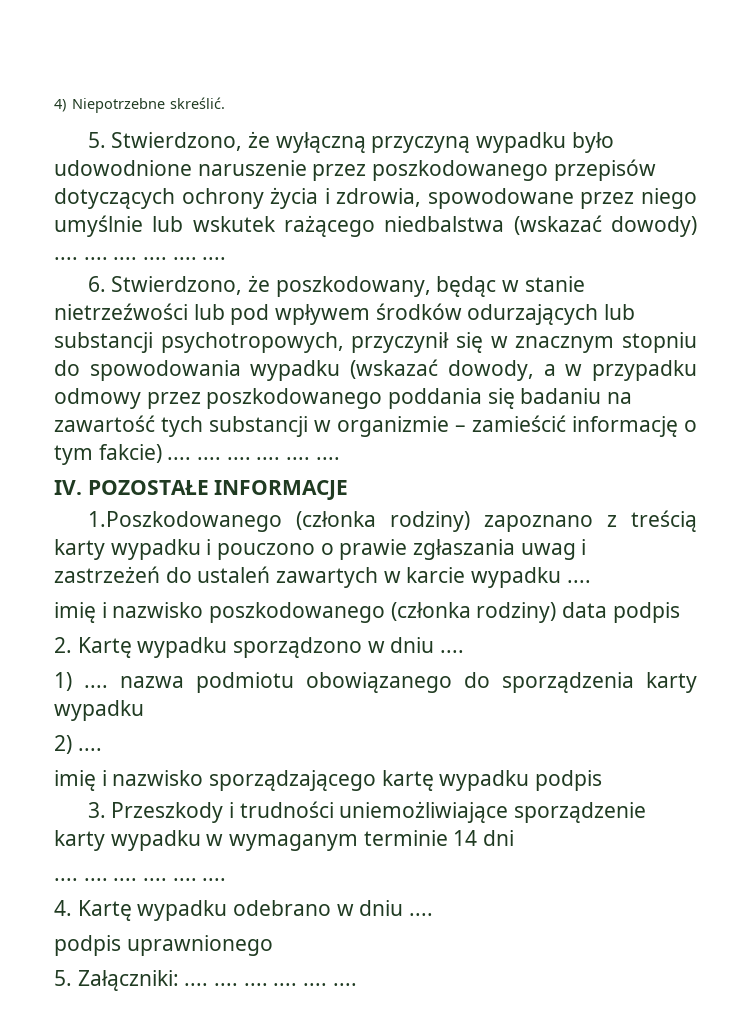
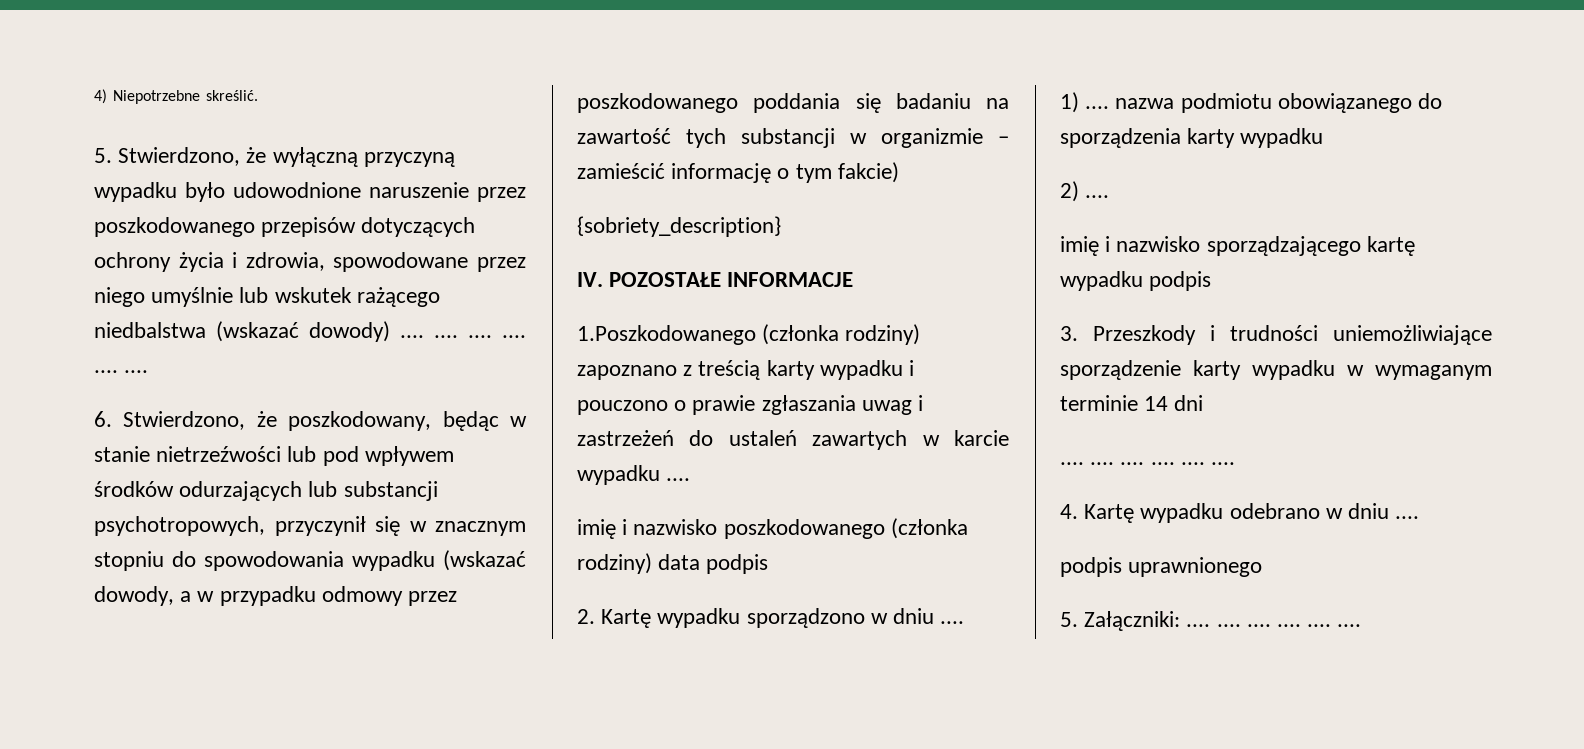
[167,457,340,460] .... .... .... .... .... .... -> [577,216,781,237] // {sobriety_description}

